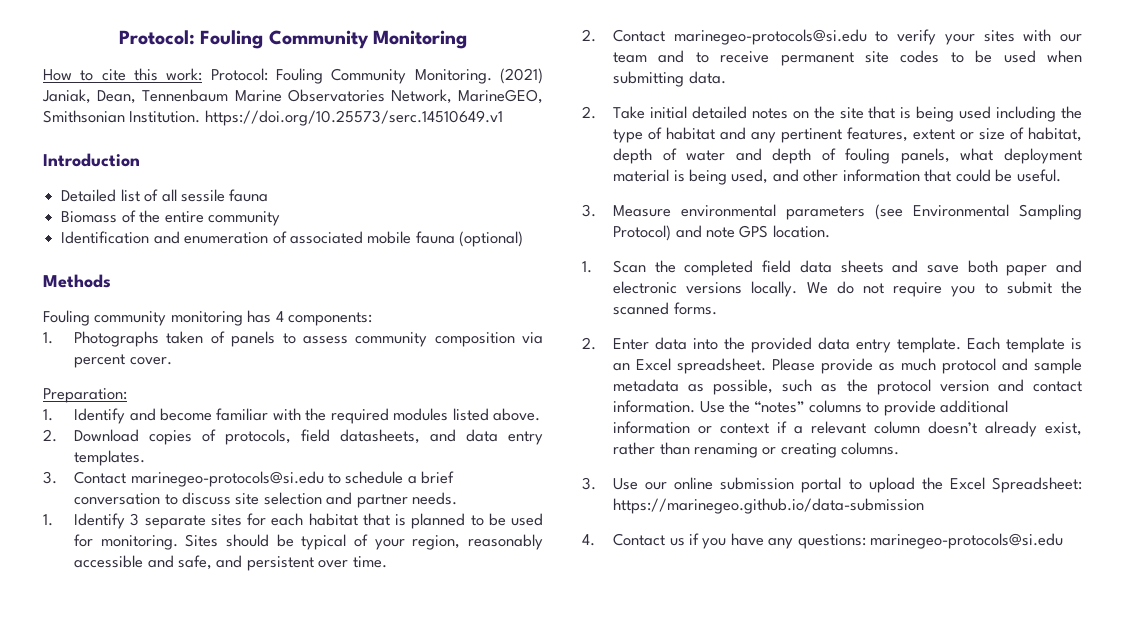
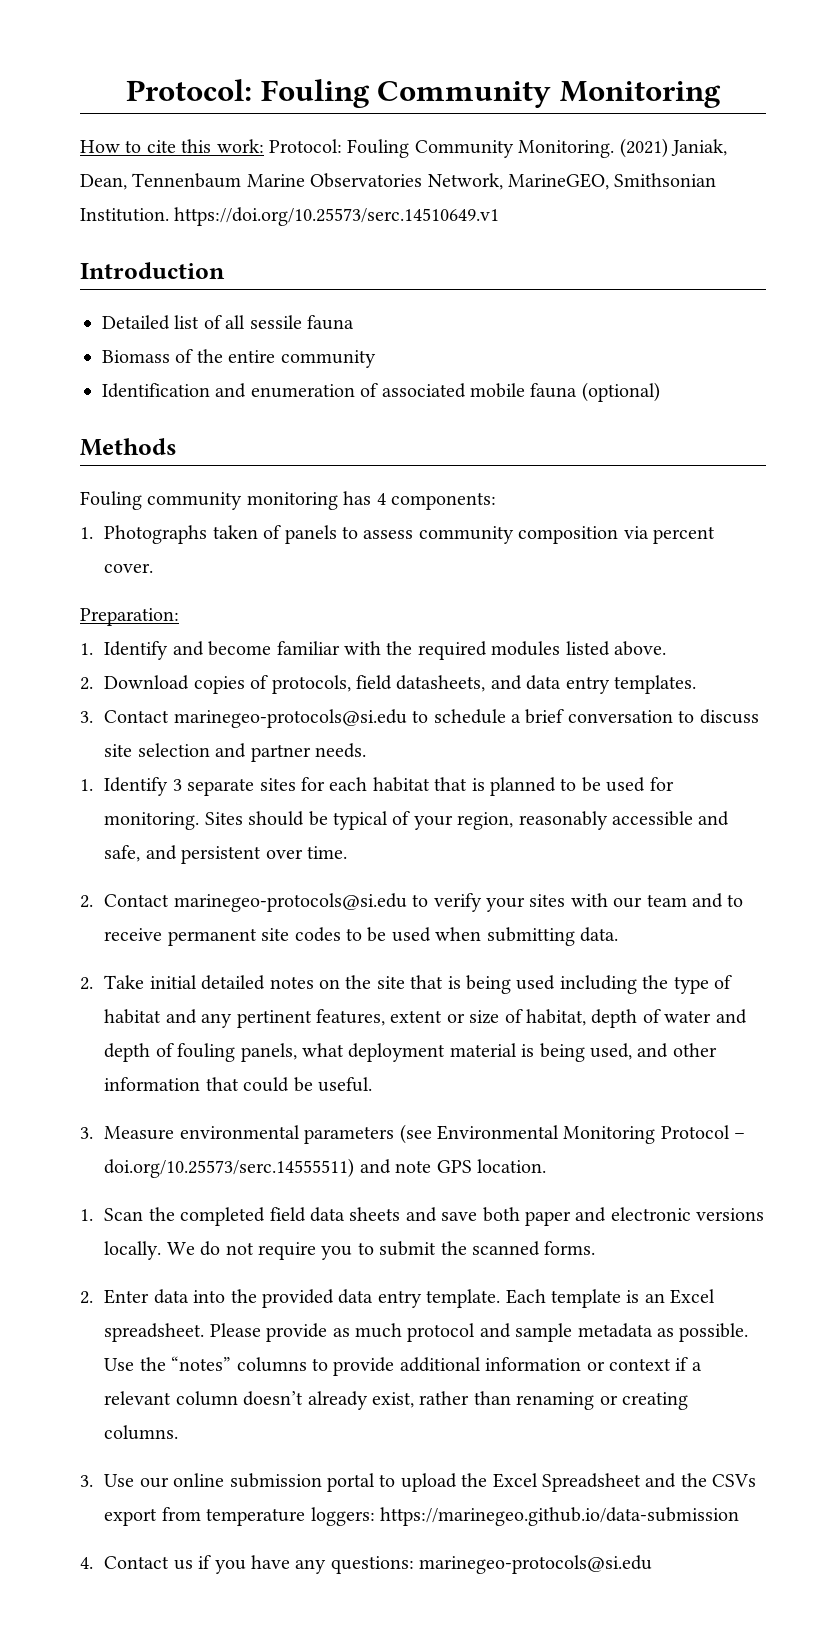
[1018,204,1082,220] [613,225,672,241] Sampling Protocol) -> [563,1125,746,1144] [104,1158,355,1178] Monitoring Protocol – doi.org/10.25573/serc.14555511)
[713,379,1082,395] [613,400,696,413] possible, such as the protocol version and contact information. -> [679,1323,749,1342] possible.
[992,477,1082,493] Spreadsheet: -> [542,1473,757,1492] [104,1507,375,1526] Spreadsheet and the CSVs export from temperature loggers:

